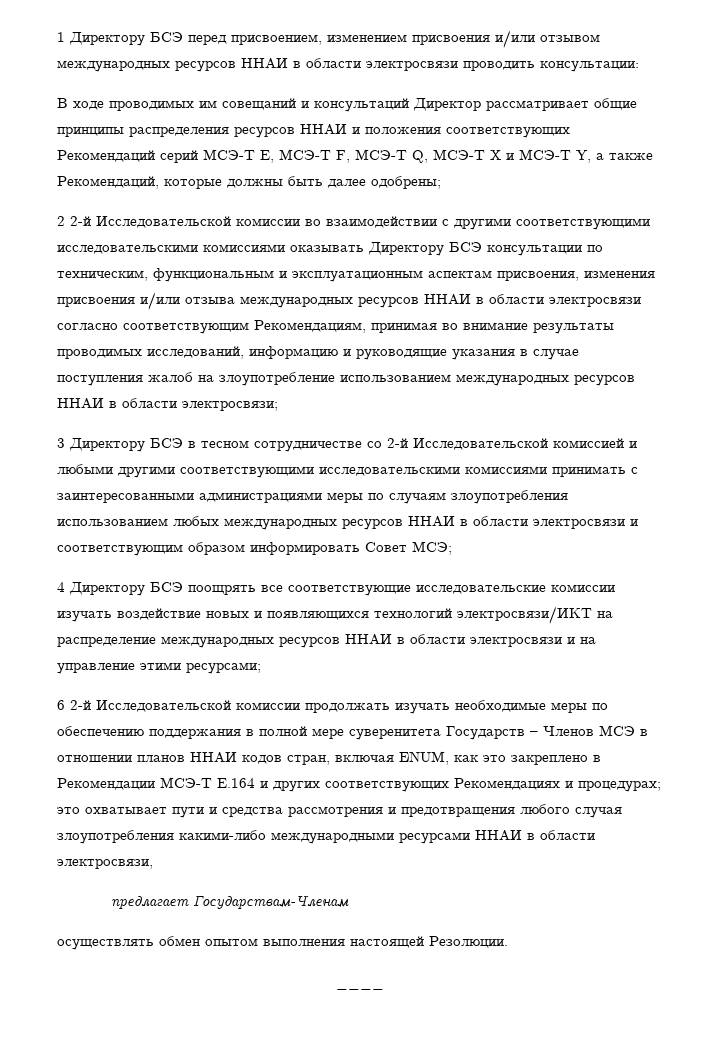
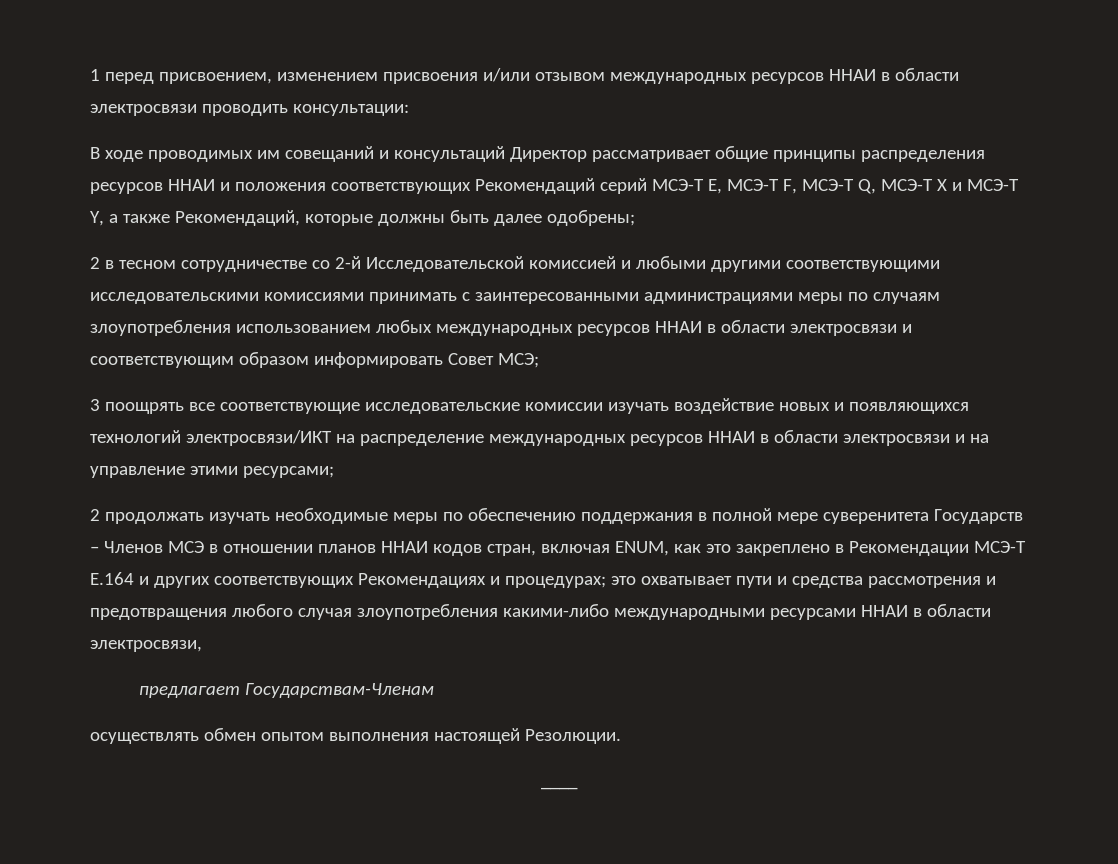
[69,32,183,46] Директору БСЭ -> (100, 75) none
[70,216,650,230] [57,242,603,256] [57,268,655,282] [57,292,641,310] [57,320,614,334] [57,346,579,360] [57,372,635,386] [57,398,278,411] [57,438,183,452] 2-й Исследовательской комиссии во взаимодействии с другими соответствующими исследовательскими комиссиями оказывать Директору БСЭ консультации по техническим, функциональным и эксплуатационным аспектам присвоения, изменения присвоения и/или отзыва международных ресурсов ННАИ в области электросвязи согласно соответствующим Рекомендациям, принимая во внимание результаты проводимых исследований, информацию и руководящие указания в случае поступления жалоб на злоупотребление использованием международных ресурсов ННАИ в области электросвязи; // 3 Директору БСЭ -> (100, 263) none
[57,582,183,596] 4 Директору БСЭ -> [90,399,100,411] 3
[57,700,300,712] 6 2-й Исследовательской комиссии -> [90,509,100,521] 2

